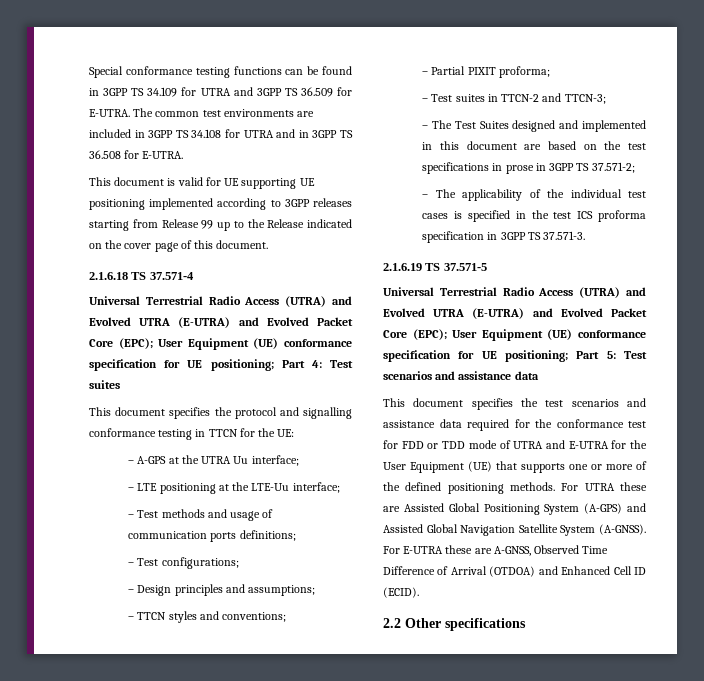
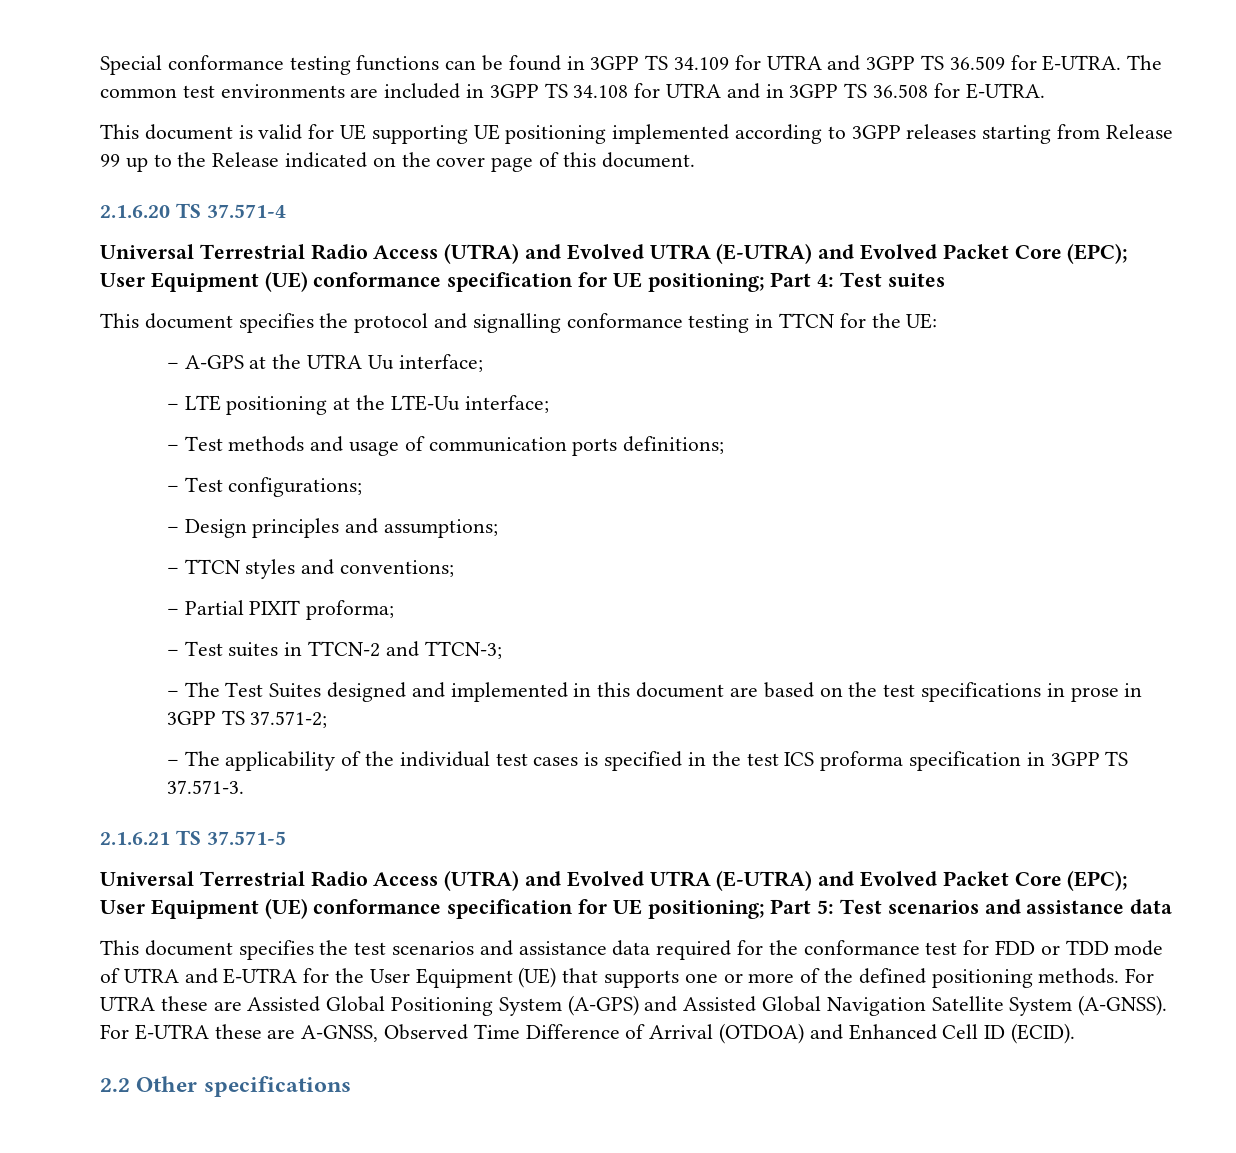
[89,272,128,280] 2.1.6.18 -> [100,205,170,218] 2.1.6.20
[383,263,422,271] 2.1.6.19 -> [100,832,170,845] 2.1.6.21

